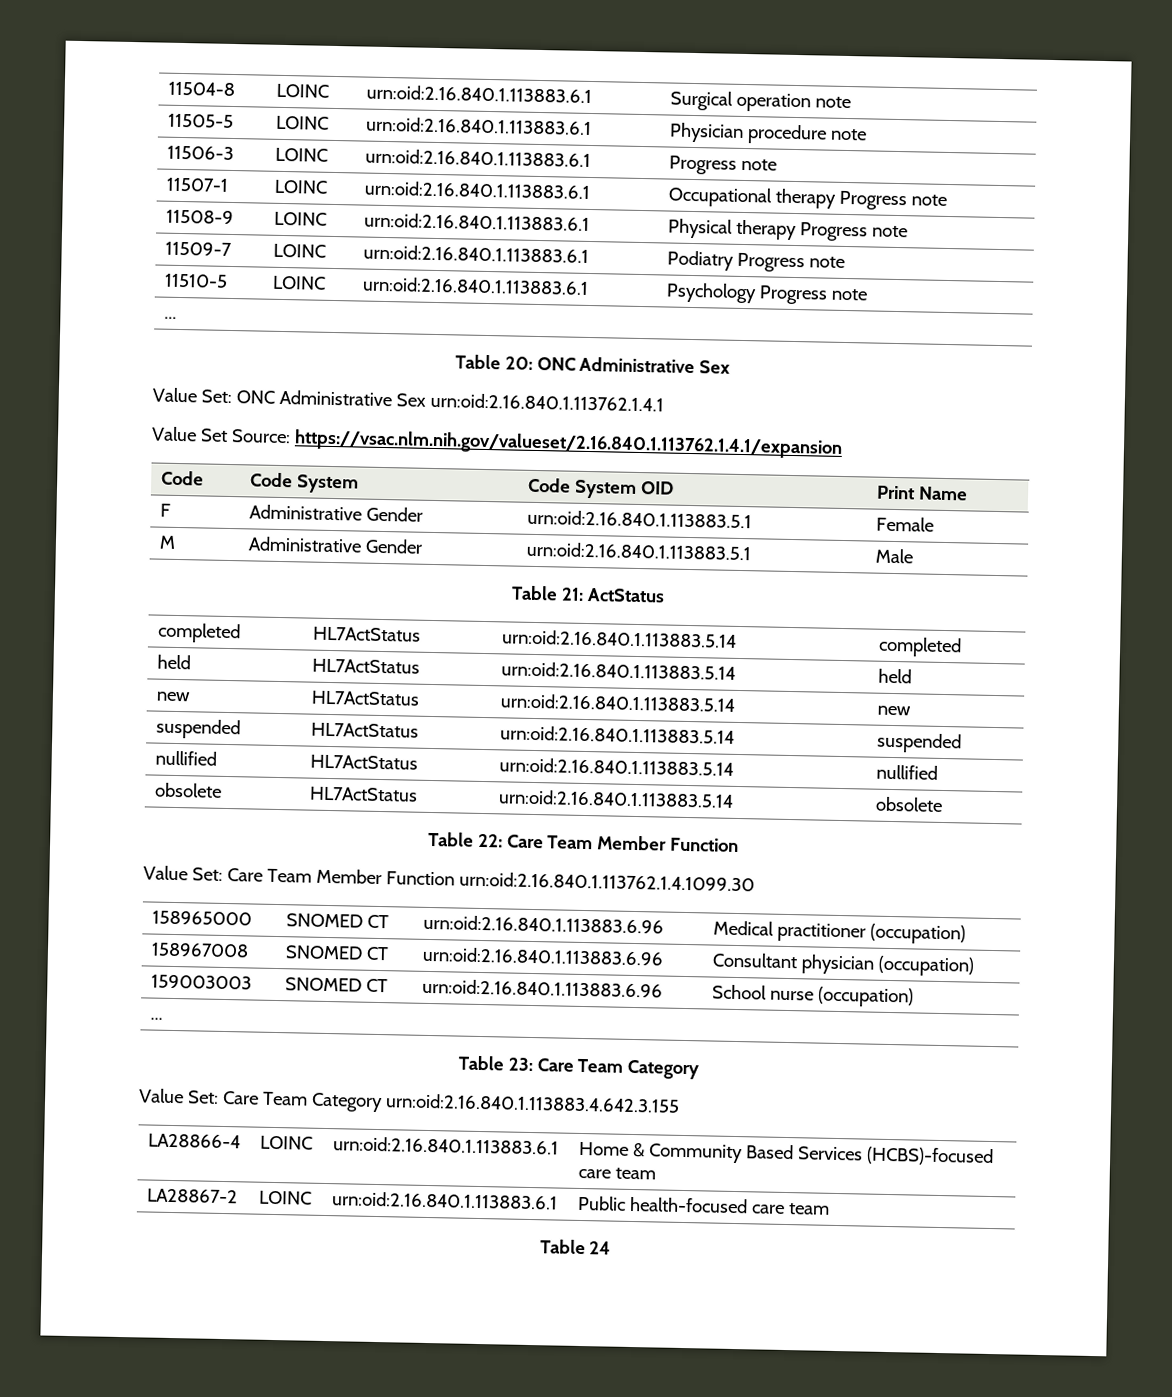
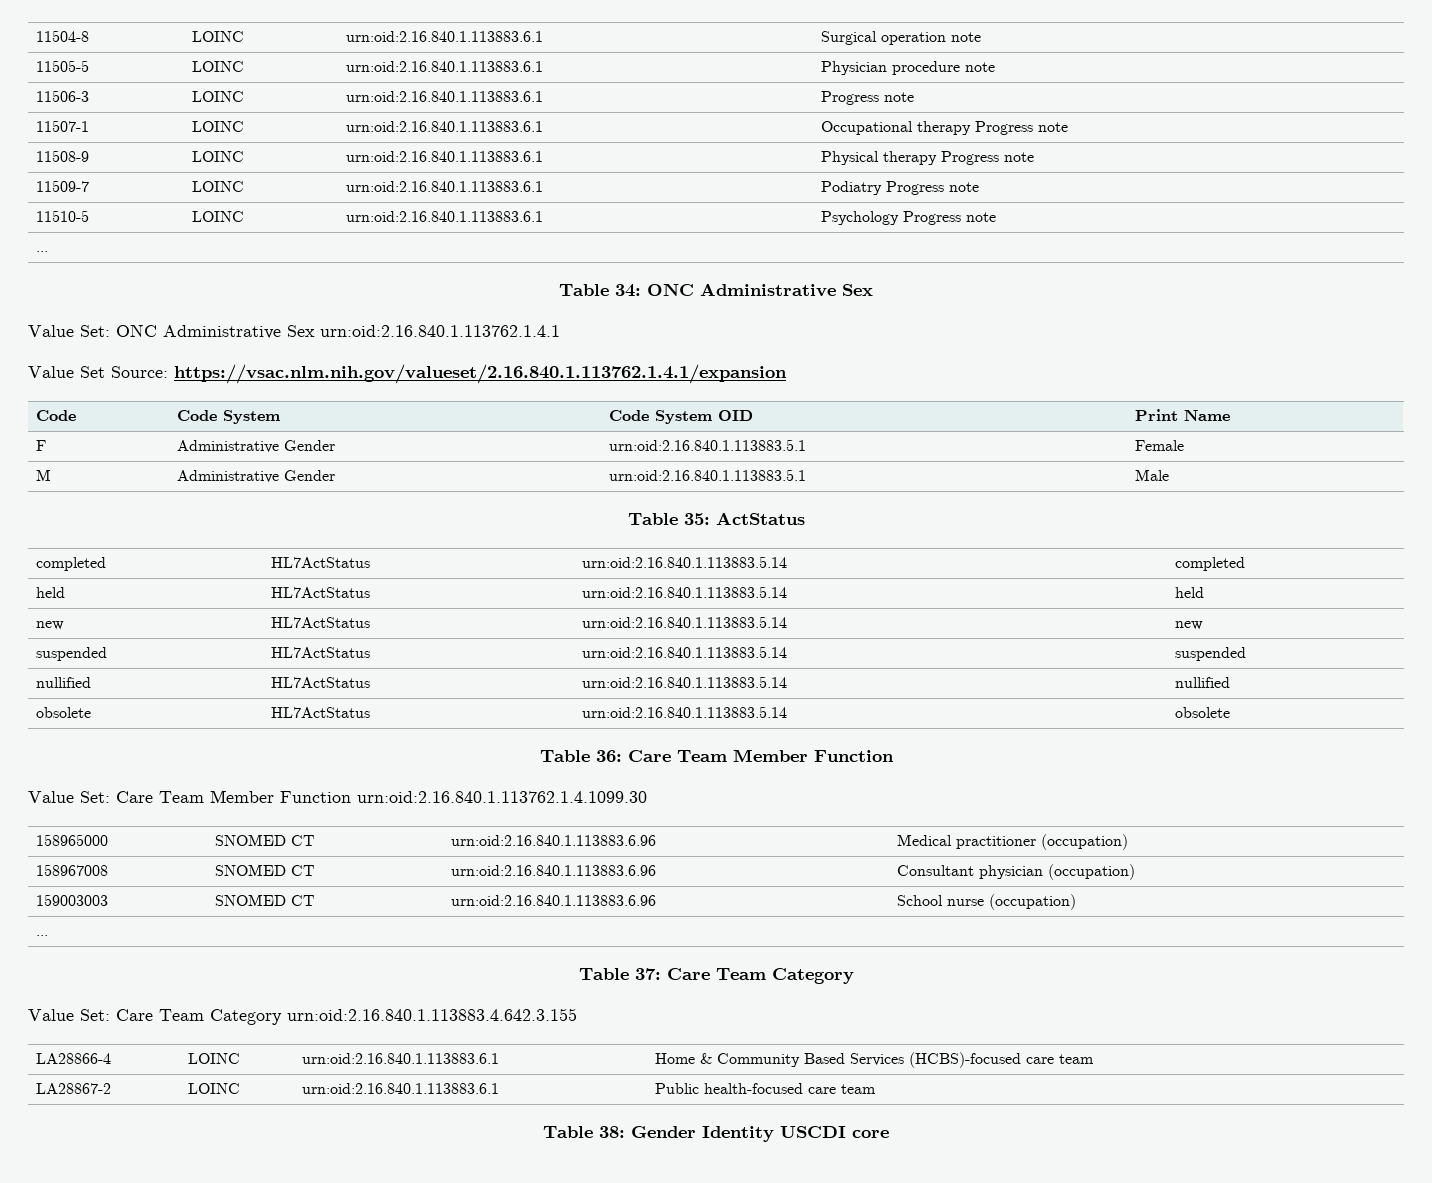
[504,356,533,370] 20: -> [615,284,641,297] 34:
[560,587,584,601] 21: -> [683,513,710,525] 35:
[477,833,503,848] 22: -> [595,750,622,762] 36:
[507,1057,533,1072] 23: -> [634,968,661,980] 37:
[589,1241,612,1255] 24 -> [599,1126,889,1142] 38: Gender Identity USCDI core

